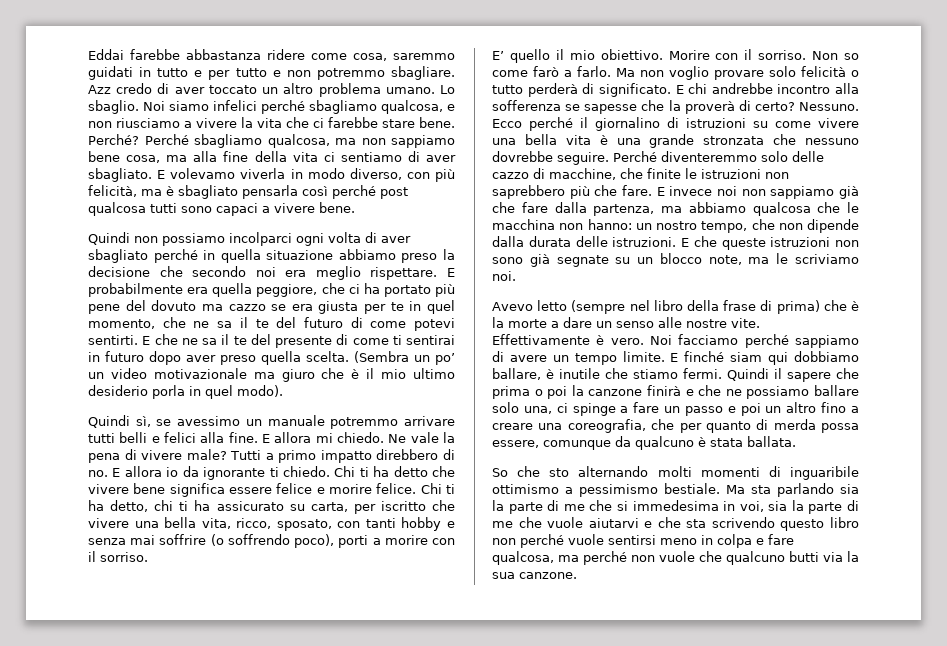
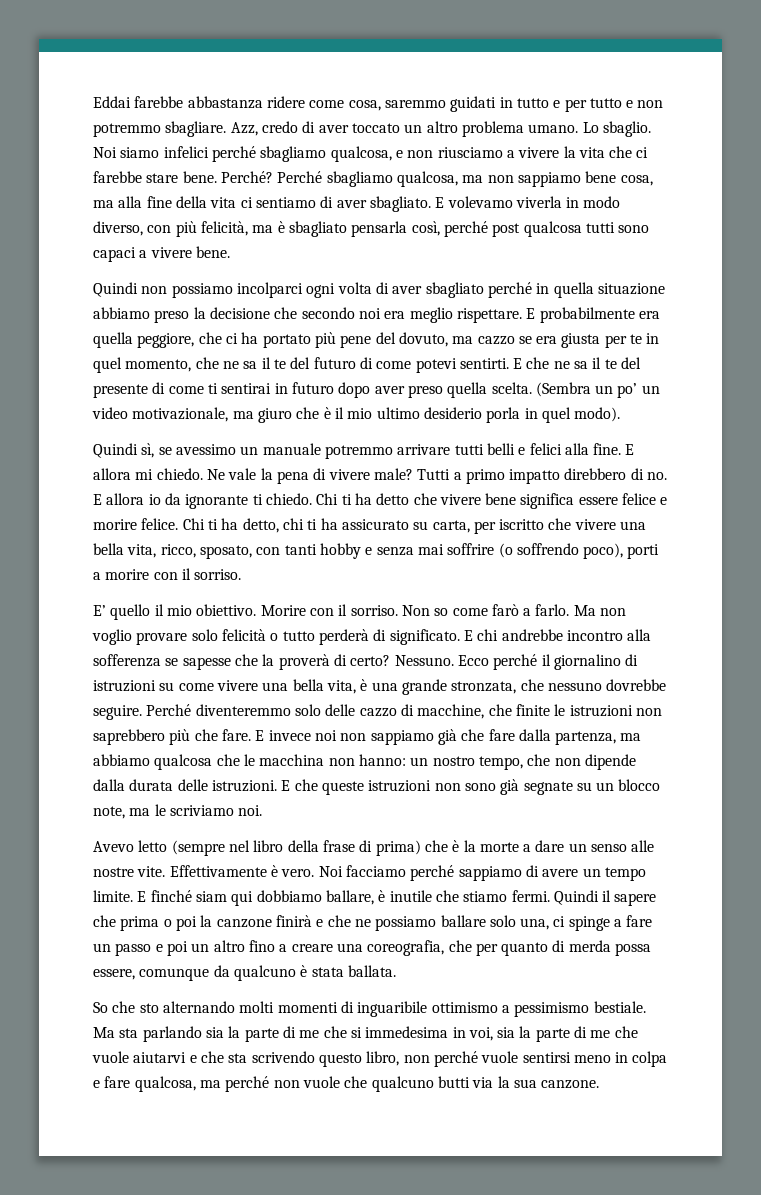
[88,85,111,94] Azz -> [230,122,258,136] Azz,
[302,186,328,196] così -> [411,221,440,236] così,
[151,300,197,311] dovuto -> [398,332,448,347] dovuto,
[153,368,247,379] motivazionale -> [132,407,229,422] motivazionale,
[565,135,591,145] vita -> [326,680,356,694] vita,
[703,136,765,145] stronzata -> [451,681,517,694] stronzata,
[830,517,859,528] libro -> [366,1051,400,1066] libro,

